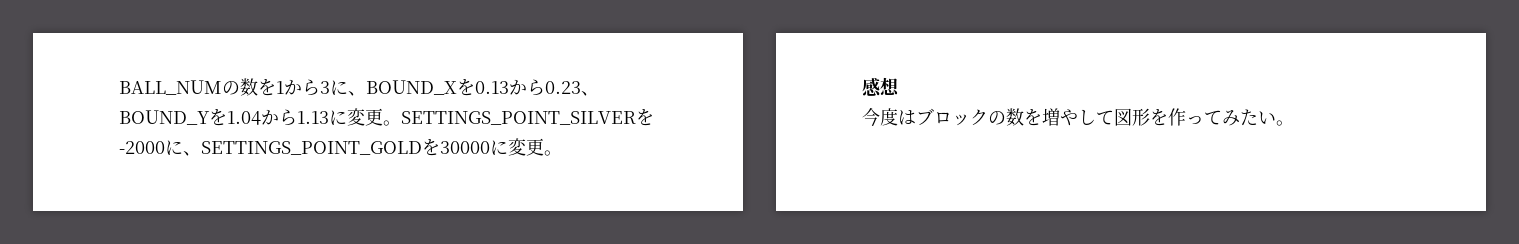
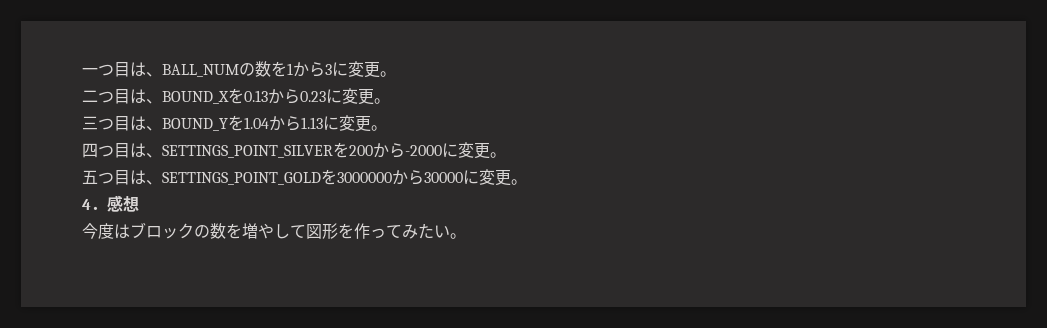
(119, 87) none -> [82,62,162,77] 一つ目は、
(348, 87) none -> [348,61,396,78] [82,89,146,104] 変更。 // 二つ目は
(581, 87) none -> [326,88,390,105] [82,116,146,131] に変更。 // 三つ目は
[401,108,654,126] [119,138,440,156] SETTINGS_POINT_SILVERを-2000に、SETTINGS_POINT_GOLDを -> [82,142,506,159] [82,169,424,185] // 四つ目は、SETTINGS_POINT_SILVERを200から-2000に変更。 // 五つ目は、SETTINGS_POINT_GOLDを3000000から
(562, 153) none -> [82,199,107,210] 4．

